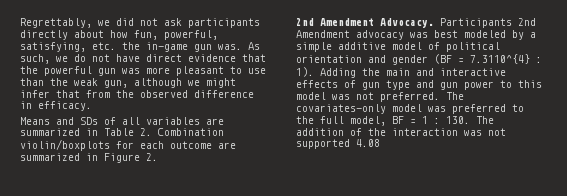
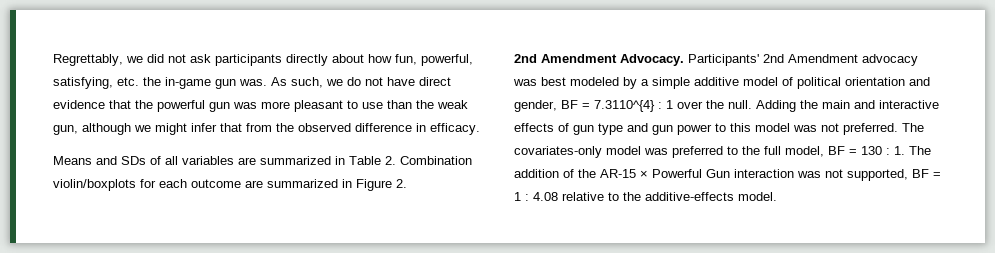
[440,18,512,28] Participants -> [688,54,759,66] Participants'
[392,54,452,65] gender (BF -> [514,100,578,112] gender, BF
[296,67,314,77] 1). -> [666,100,752,109] 1 over the null.
[422,116,470,124] 1 : 130. -> [861,146,905,155] 130 : 1.
[392,128,506,136] [296,139,380,149] interaction was not supported 4.08 -> [600,169,941,181] [514,192,777,201] AR-15 × Powerful Gun interaction was not supported, BF = 1 : 4.08 relative to the additive-effects model.

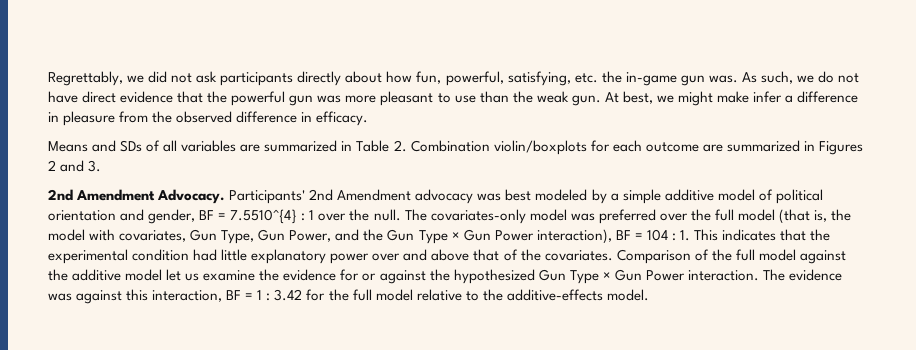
[53,123,242,135] gun, although we might infer that -> [571,91,859,106] [48,111,116,126] gun. At best, we might make infer a difference in pleasure
[356,179,407,191] Figure 2. -> [818,141,863,155] [48,160,102,172] Figures 2 and 3.
[594,100,655,112] 7.3110^{4} -> [230,209,298,224] 7.5510^{4}
[756,100,939,112] [514,123,898,135] Adding the main and interactive effects of gun type and gun power to this model was not preferred. -> (401, 215) none
[727,146,882,157] to the full model, BF = 130 -> [659,209,852,224] [48,229,668,244] over the full model (that is, the model with covariates, Gun Type, Gun Power, and the Gun Type × Gun Power interaction), BF = 104
[909,146,931,155] [514,169,941,181] [514,192,558,201] The addition of the AR-15 × Powerful Gun interaction was not supported, BF = 1 : 4.08 -> [693,229,831,241] [48,249,846,264] [48,269,842,284] [48,289,413,304] This indicates that the experimental condition had little explanatory power over and above that of the covariates. Comparison of the full model against the additive model let us examine the evidence for or against the hypothesized Gun Type × Gun Power interaction. The evidence was against this interaction, BF = 1 : 3.42 for the full model

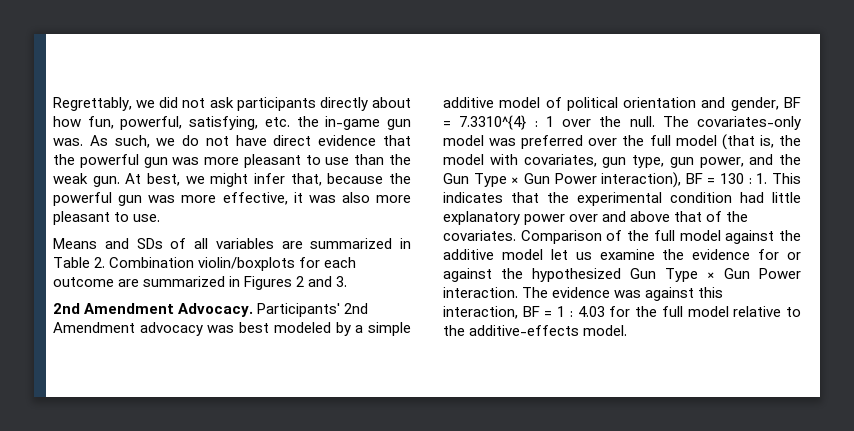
[716,91,859,103] [48,111,369,126] make infer a difference in pleasure from the observed difference in efficacy. -> [254,173,411,186] [53,192,411,206] [53,211,161,225] infer that, because the powerful gun was more effective, it was also more pleasant to use.
[230,209,298,224] 7.5510^{4} -> [459,115,527,130] 7.3310^{4}
[190,229,332,244] Gun Type, Gun Power, -> [602,155,744,168] gun type, gun power,
[646,229,668,241] 104 -> [720,173,745,184] 130
[274,289,303,301] 3.42 -> [577,306,605,317] 4.03

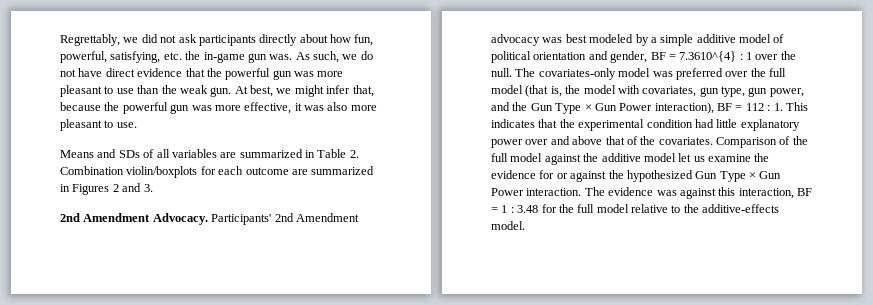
[459,115,527,130] 7.3310^{4} -> [679,51,737,62] 7.3610^{4}
[720,173,745,184] 130 -> [745,103,764,111] 112
[577,306,605,317] 4.03 -> [517,205,539,213] 3.48

